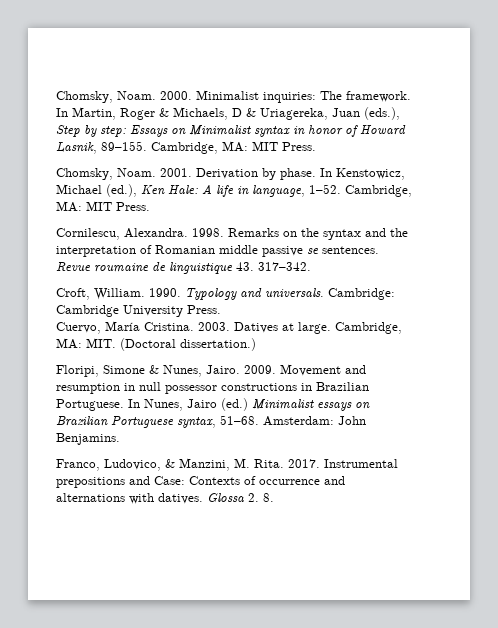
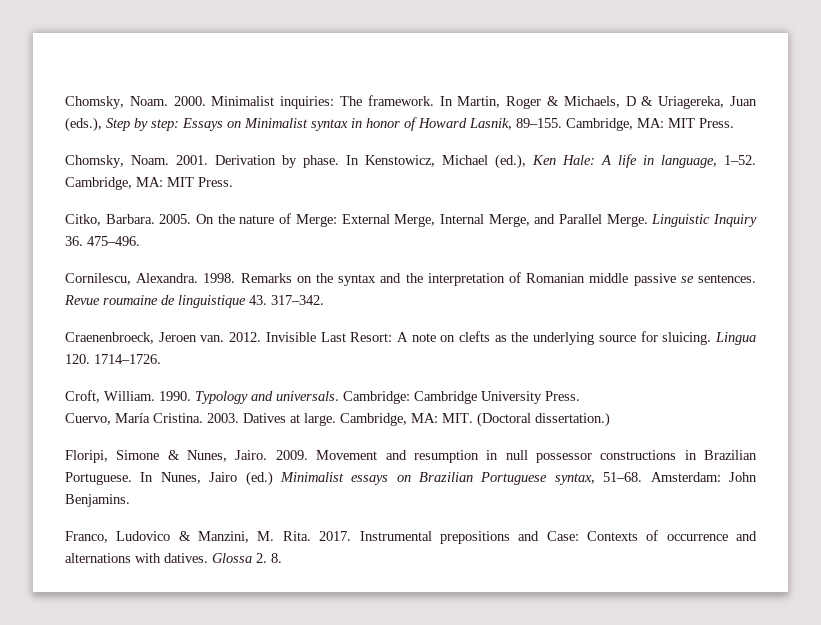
(150, 206) none -> [65,213,757,227] [65,236,140,246] // Citko, Barbara. 2005. On the nature of Merge: External Merge, Internal Merge, and Parallel Merge. Linguistic Inquiry 36. 475–496.
(311, 266) none -> [65,331,756,345] [65,354,161,364] // Craenenbroeck, Jeroen van. 2012. Invisible Last Resort: A note on clefts as the underlying source for sluicing. Lingua 120. 1714–1726.
[104,459,161,471] Ludovico, -> [116,531,171,541] Ludovico

